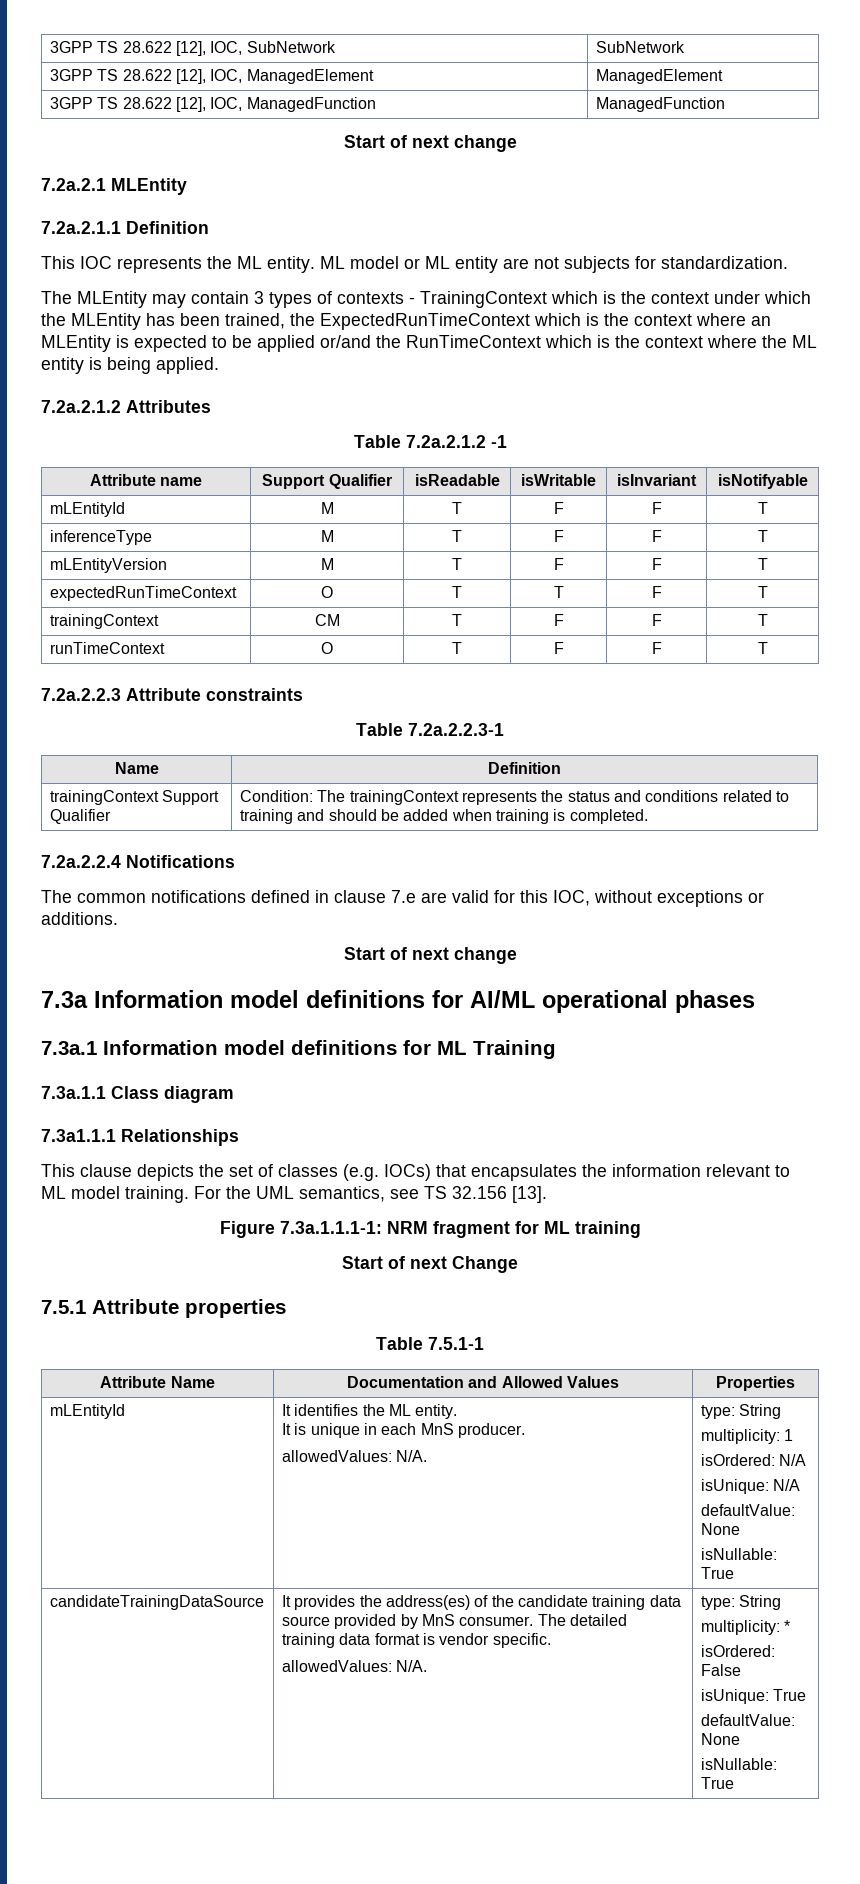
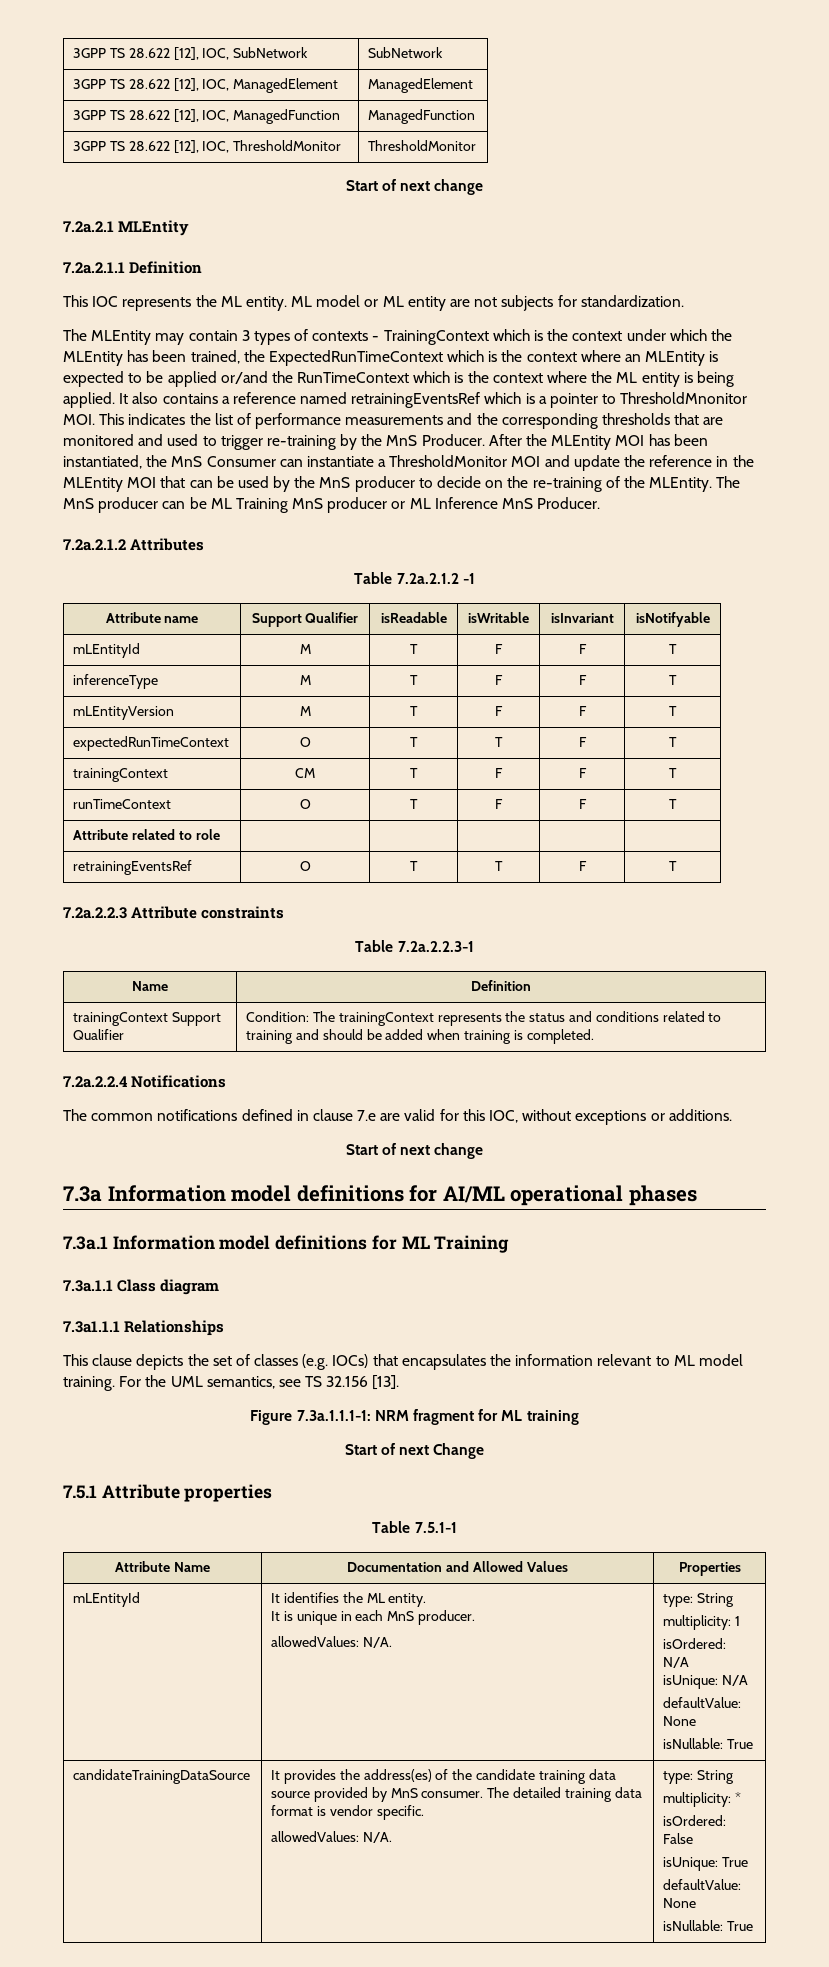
(725, 104) none -> [73,140,342,153] [368,140,477,151] // 3GPP TS 28.622 [12], IOC, ThresholdMonitor | ThresholdMonitor
(219, 365) none -> [119,392,748,408] [63,413,724,429] [63,434,708,450] [63,455,754,471] [63,476,741,492] [63,497,601,513] It also contains a reference named retrainingEventsRef which is a pointer to ThresholdMnonitor MOI. This indicates the list of performance measurements and the corresponding thresholds that are monitored and used to trigger re-training by the MnS Producer. After the MLEntity MOI has been instantiated, the MnS Consumer can instantiate a ThresholdMonitor MOI and update the reference in the MLEntity MOI that can be used by the MnS producer to decide on the re-training of the MLEntity. The MnS producer can be ML Training MnS producer or ML Inference MnS Producer.
(768, 648) none -> [73,829,220,840] [73,860,193,875] [299,861,311,871] [410,861,418,871] [495,861,503,871] [578,861,587,871] [669,861,677,871] // Attribute related to role | | | | | // retrainingEventsRef | O | T | T | F | T

